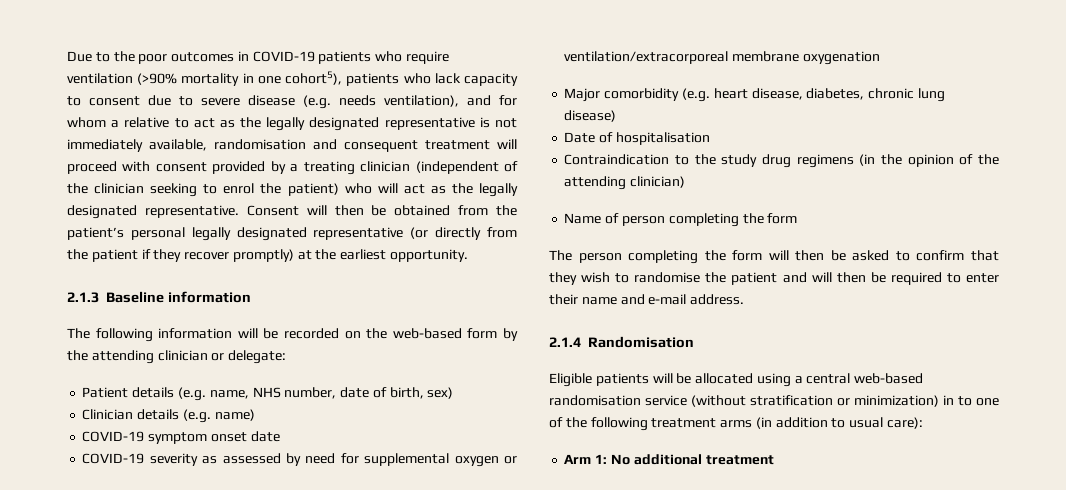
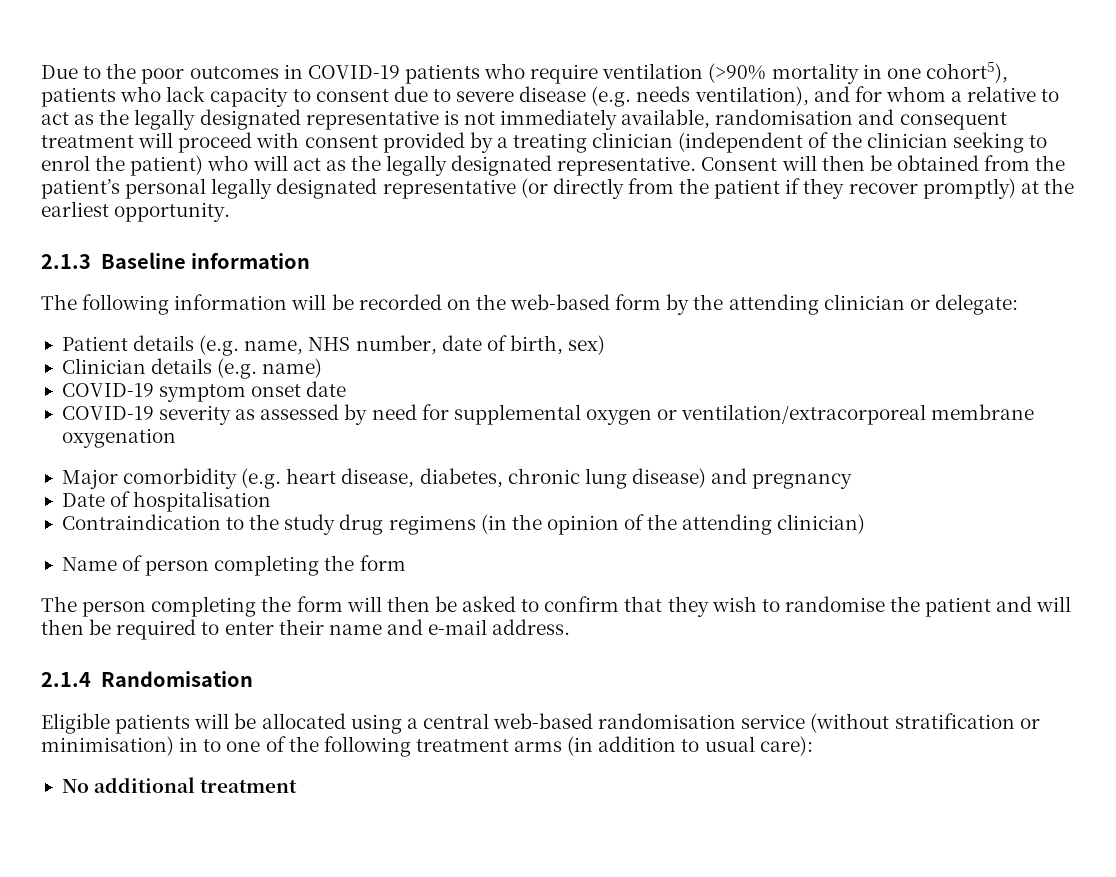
(617, 116) none -> [711,468,853,489] and pregnancy
[854,395,939,407] minimization) -> [41,736,174,756] minimisation)
[564,454,608,464] Arm 1: -> (813, 746) none

